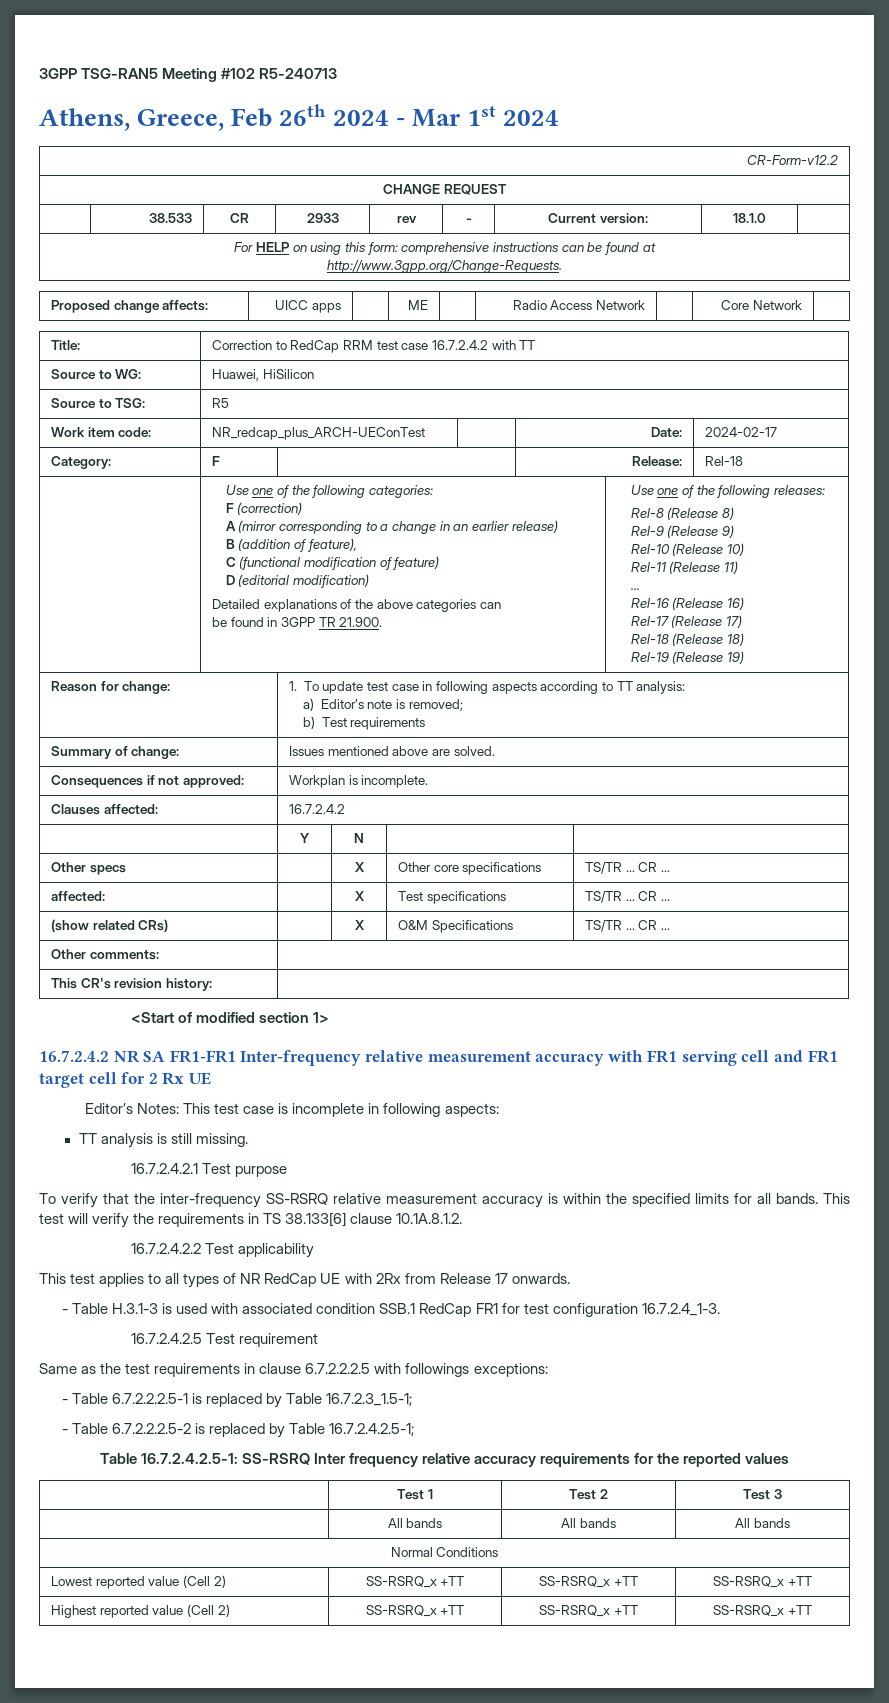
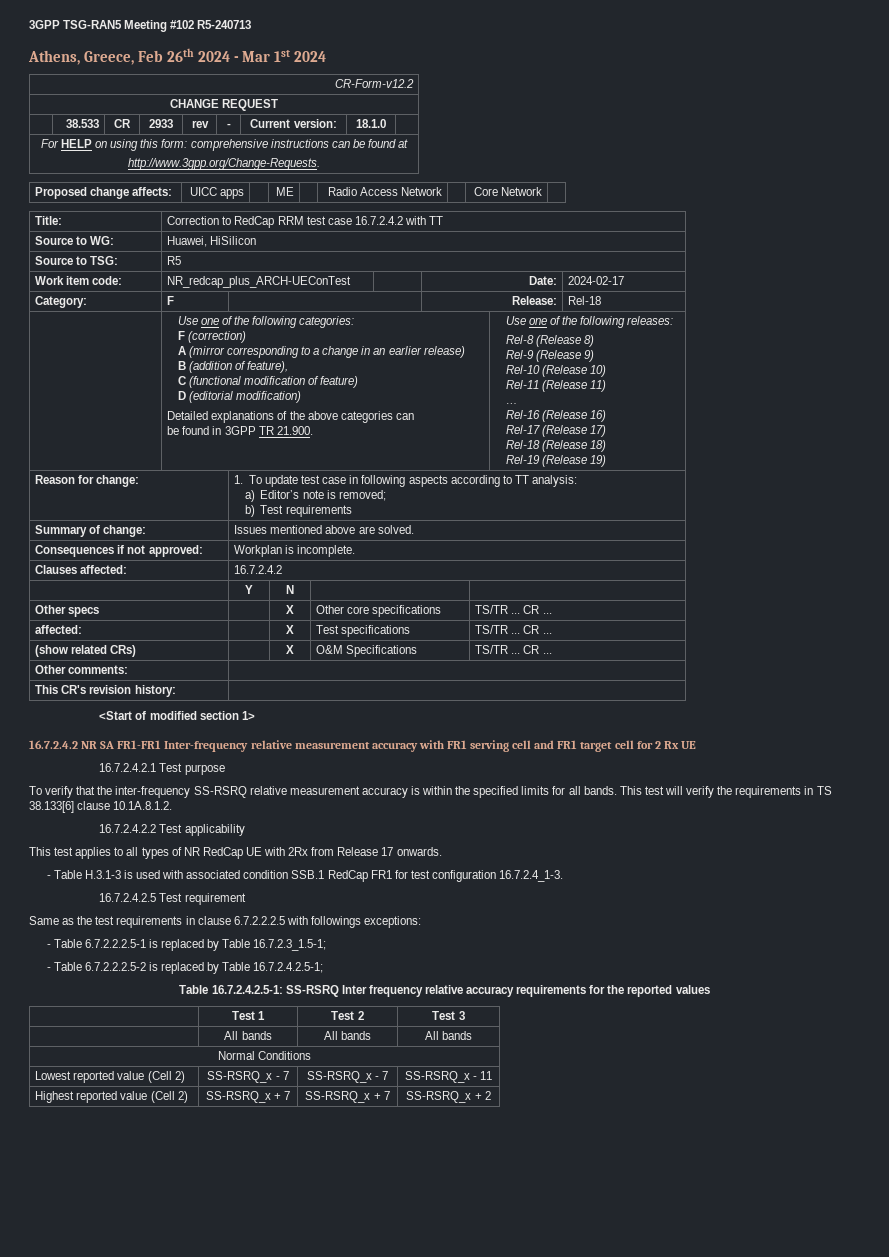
[85,1103,499,1117] [78,1133,248,1148] // Editor’s Notes: This test case is incomplete in following aspects: // TT analysis is still missing. -> (696, 745) none
[440,1576,465,1586] [539,1576,638,1588] [713,1576,812,1588] +TT | SS-RSRQ_x +TT | SS-RSRQ_x +TT -> [275,1071,289,1080] [306,1071,389,1083] [404,1071,493,1083] - 7 | SS-RSRQ_x - 7 | SS-RSRQ_x - 11
[440,1605,465,1615] [539,1605,638,1617] [713,1605,812,1617] +TT | SS-RSRQ_x +TT | SS-RSRQ_x +TT -> [274,1091,291,1100] [305,1091,390,1103] [406,1091,491,1103] + 7 | SS-RSRQ_x + 7 | SS-RSRQ_x + 2

